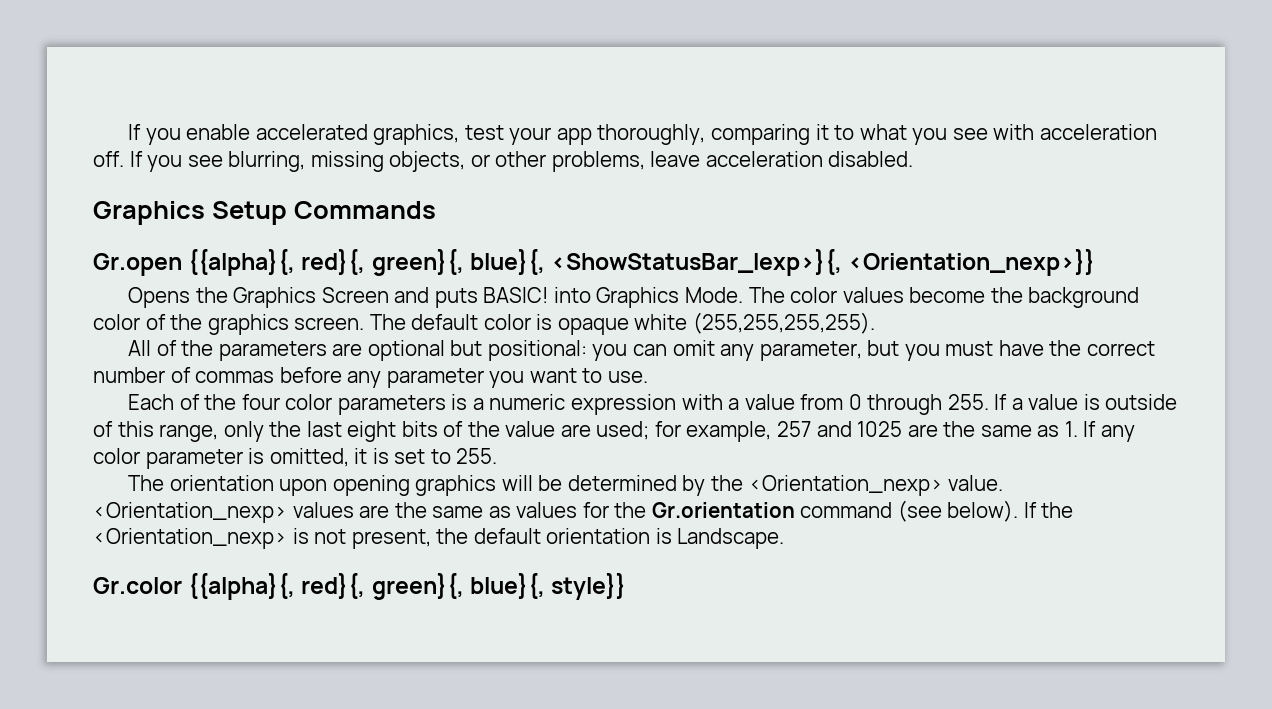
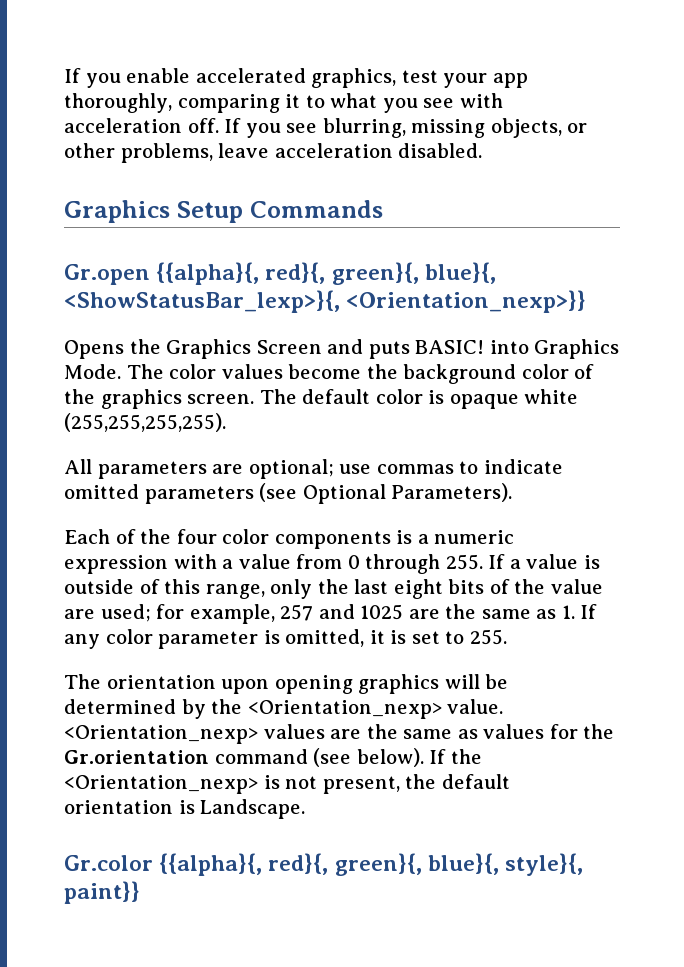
[156,340,1155,361] [93,367,648,388] of the parameters are optional but positional: you can omit any parameter, but you must have the correct number of commas before any parameter you want to use. -> [97,459,563,479] [64,483,513,504] parameters are optional; use commas to indicate omitted parameters (see Optional Parameters).
[337,395,446,415] parameters -> [274,531,391,549] components
[551,573,627,600] style}} -> [505,853,584,876] [64,881,140,904] style}{, paint}}

